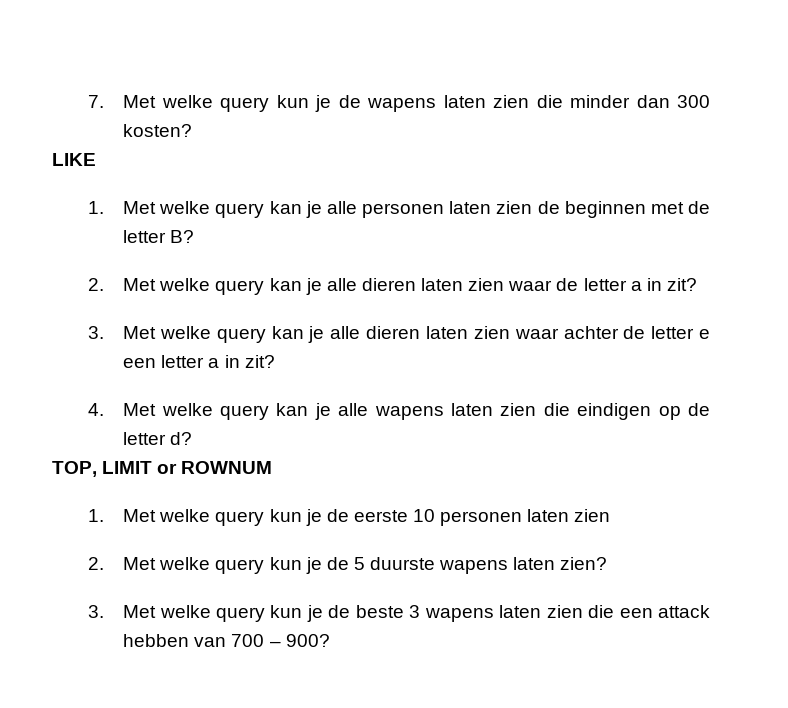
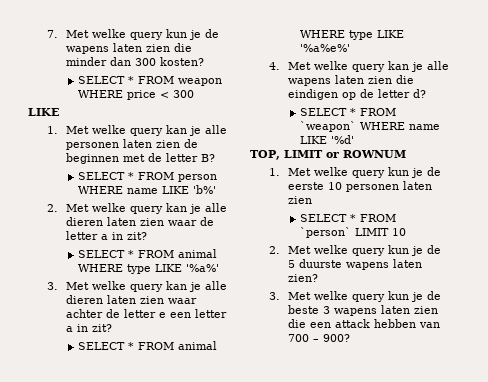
(193, 130) none -> [77,76,222,86] [77,90,194,100] // SELECT * FROM weapon WHERE price < 300
(195, 236) none -> [77,172,217,182] [77,185,216,194] // SELECT * FROM person WHERE name LIKE 'b%'
(697, 284) none -> [77,249,217,258] [77,264,219,274] // SELECT * FROM animal WHERE type LIKE '%a%'
(275, 361) none -> [77,341,217,350] [299,30,404,40] [299,44,350,52] // SELECT * FROM animal WHERE type LIKE '%a%e%'
(193, 438) none -> [299,108,396,116] [299,121,440,132] [299,135,354,144] // SELECT * FROM `weapon` WHERE name LIKE '%d'
(611, 515) none -> [299,214,396,222] [299,227,406,238] // SELECT * FROM `person` LIMIT 10

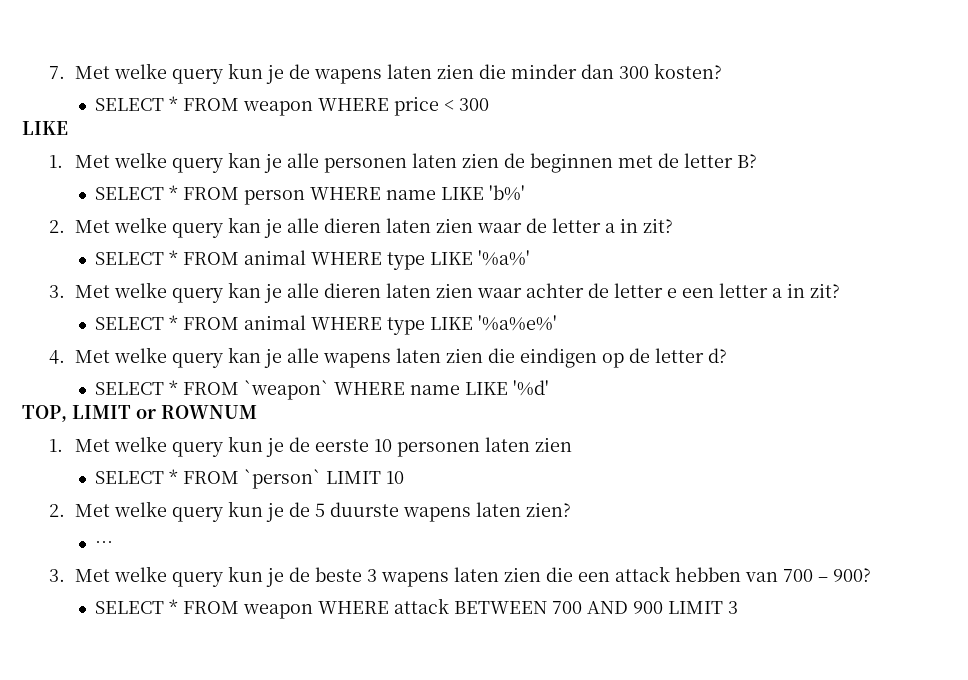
(318, 278) none -> [95,541,114,549] // …
(350, 338) none -> [95,598,739,619] // SELECT * FROM weapon WHERE attack BETWEEN 700 AND 900 LIMIT 3

